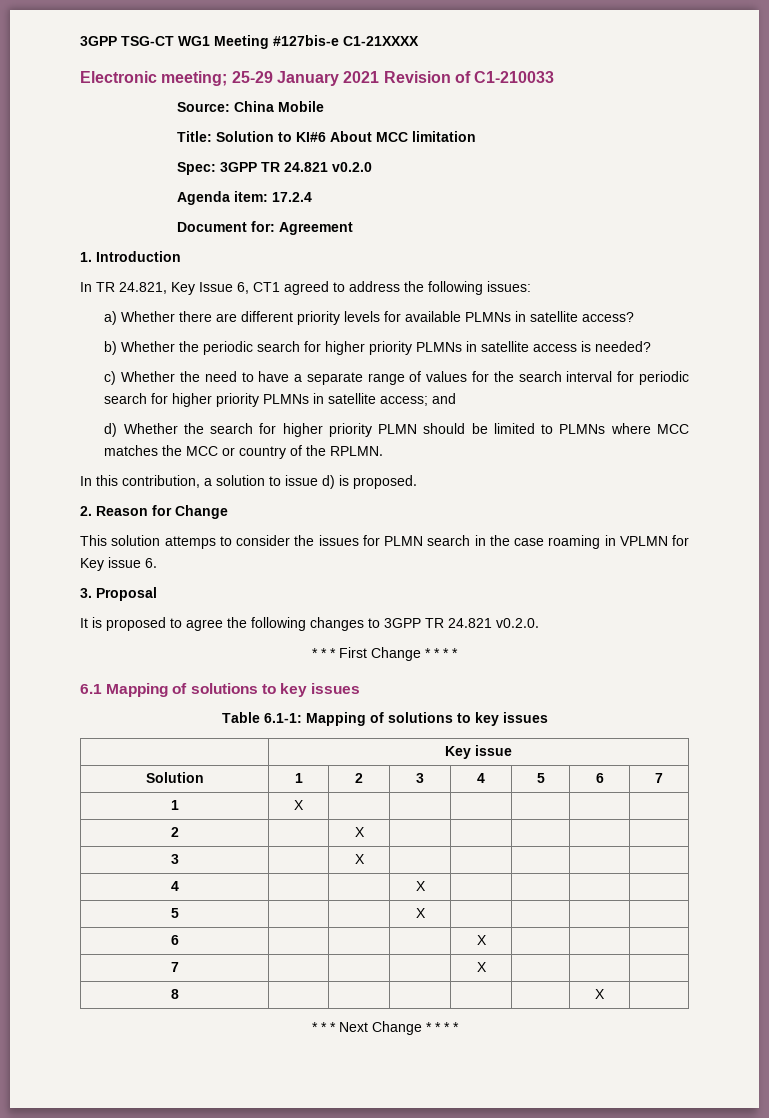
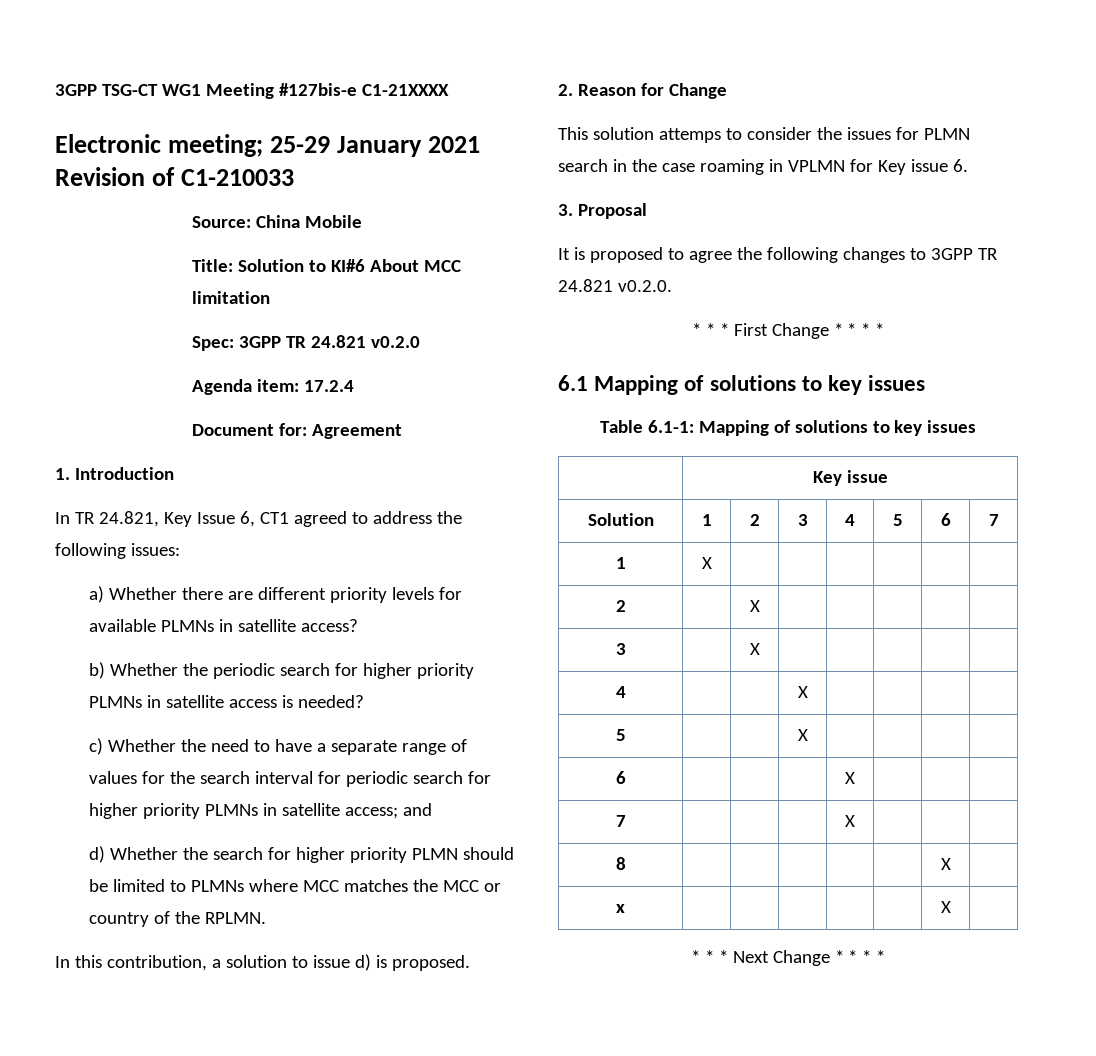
(605, 994) none -> [616,904,625,913] [940,901,951,913] // x | | | | | | X |

